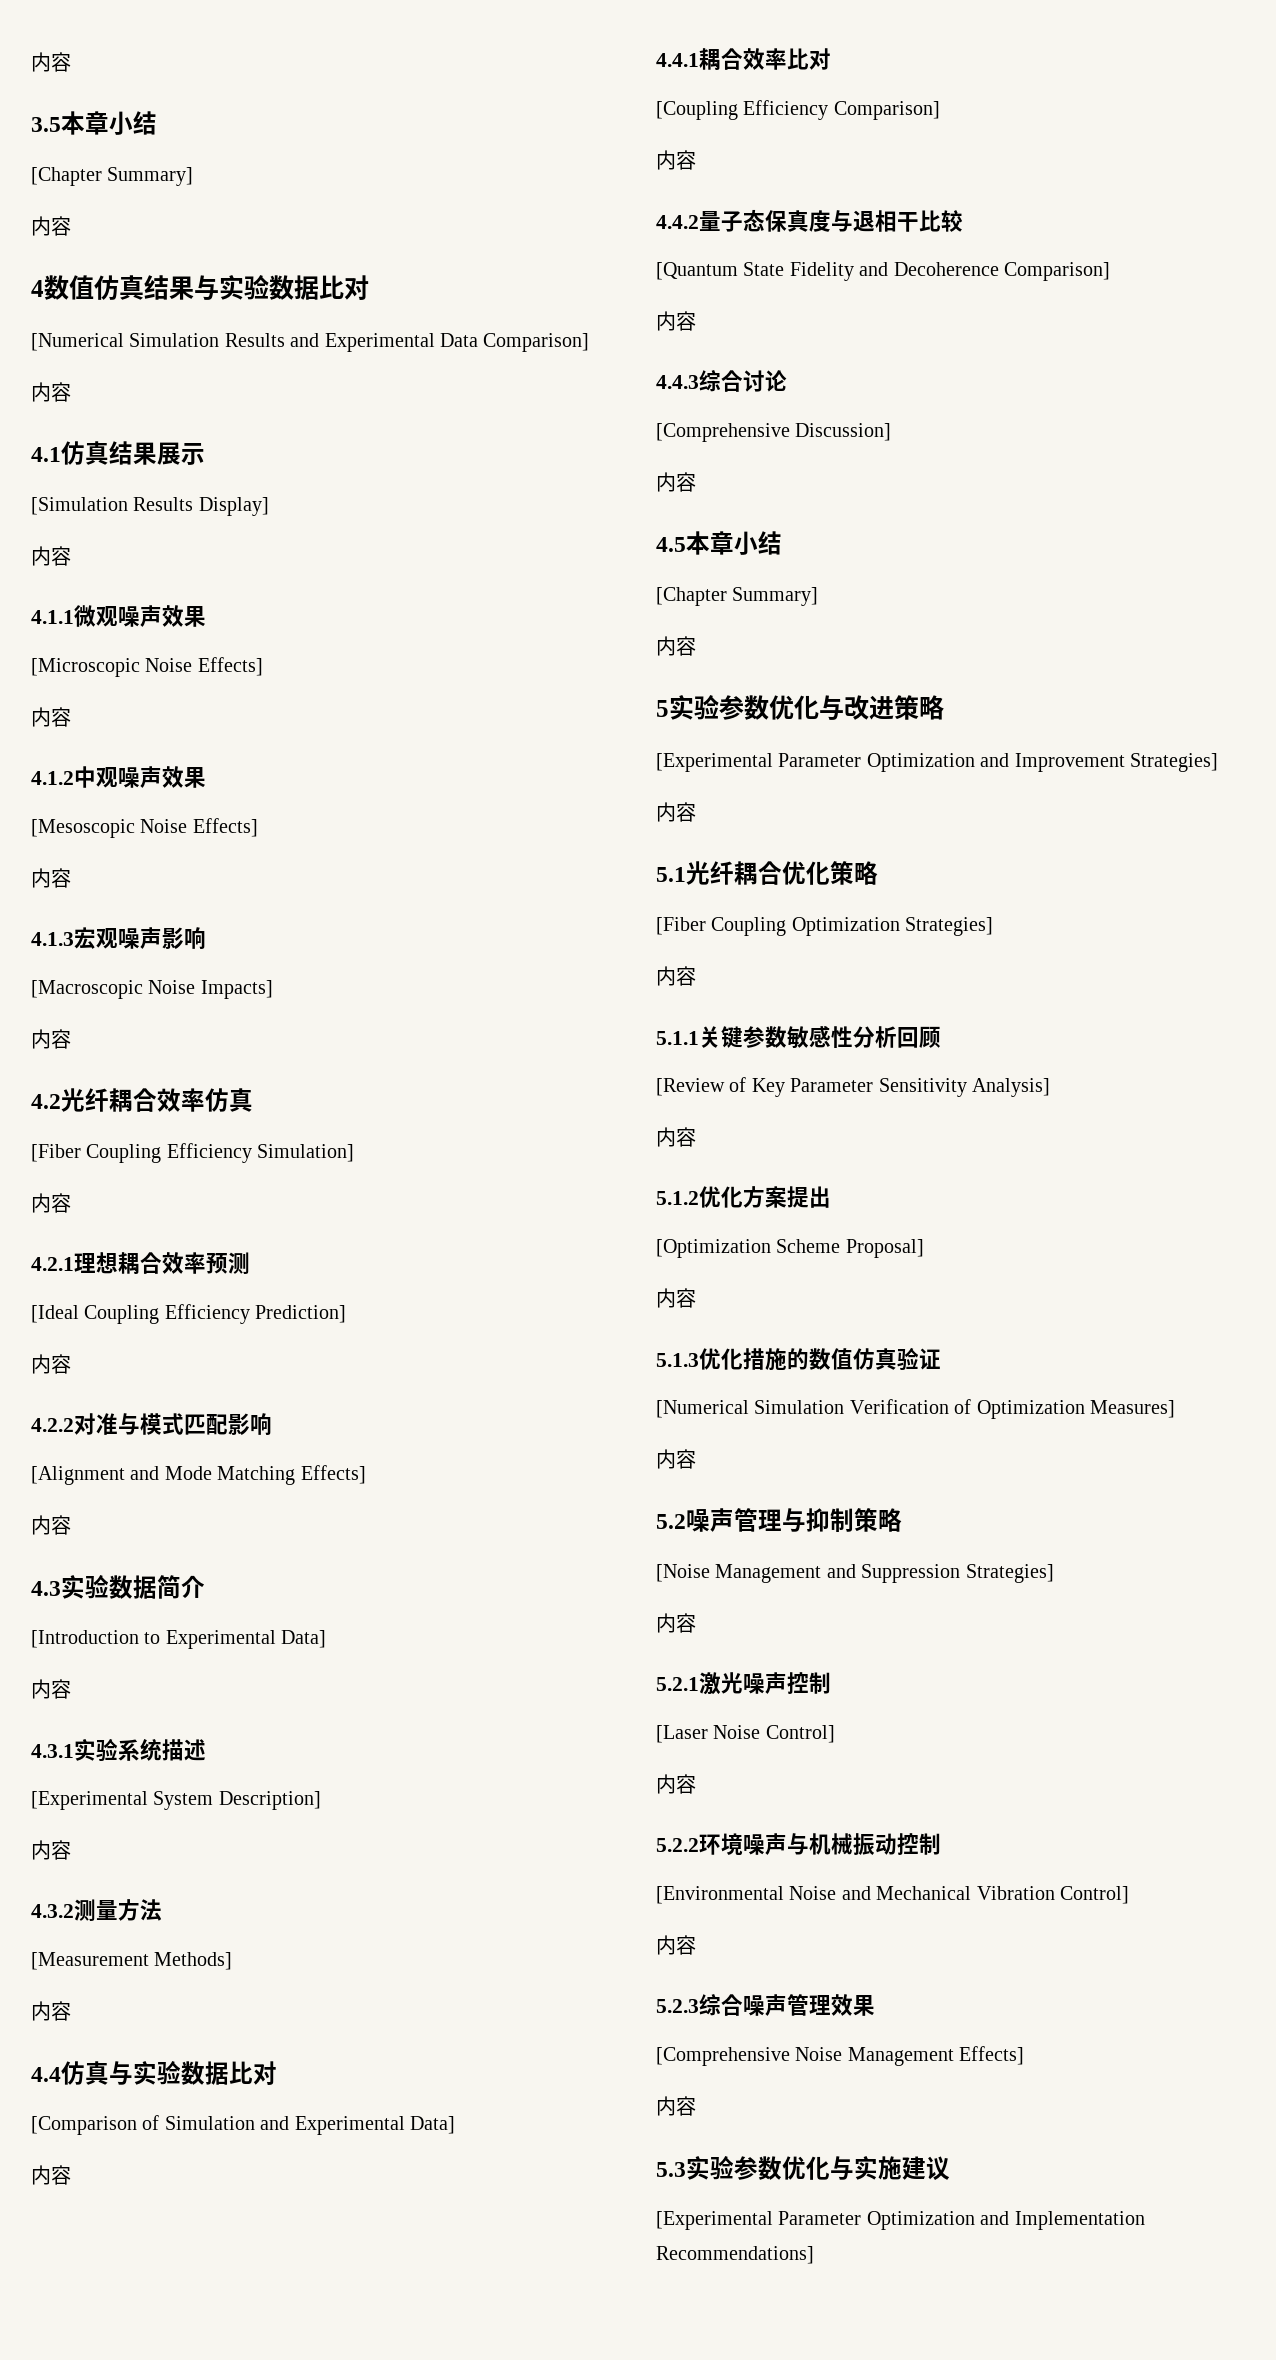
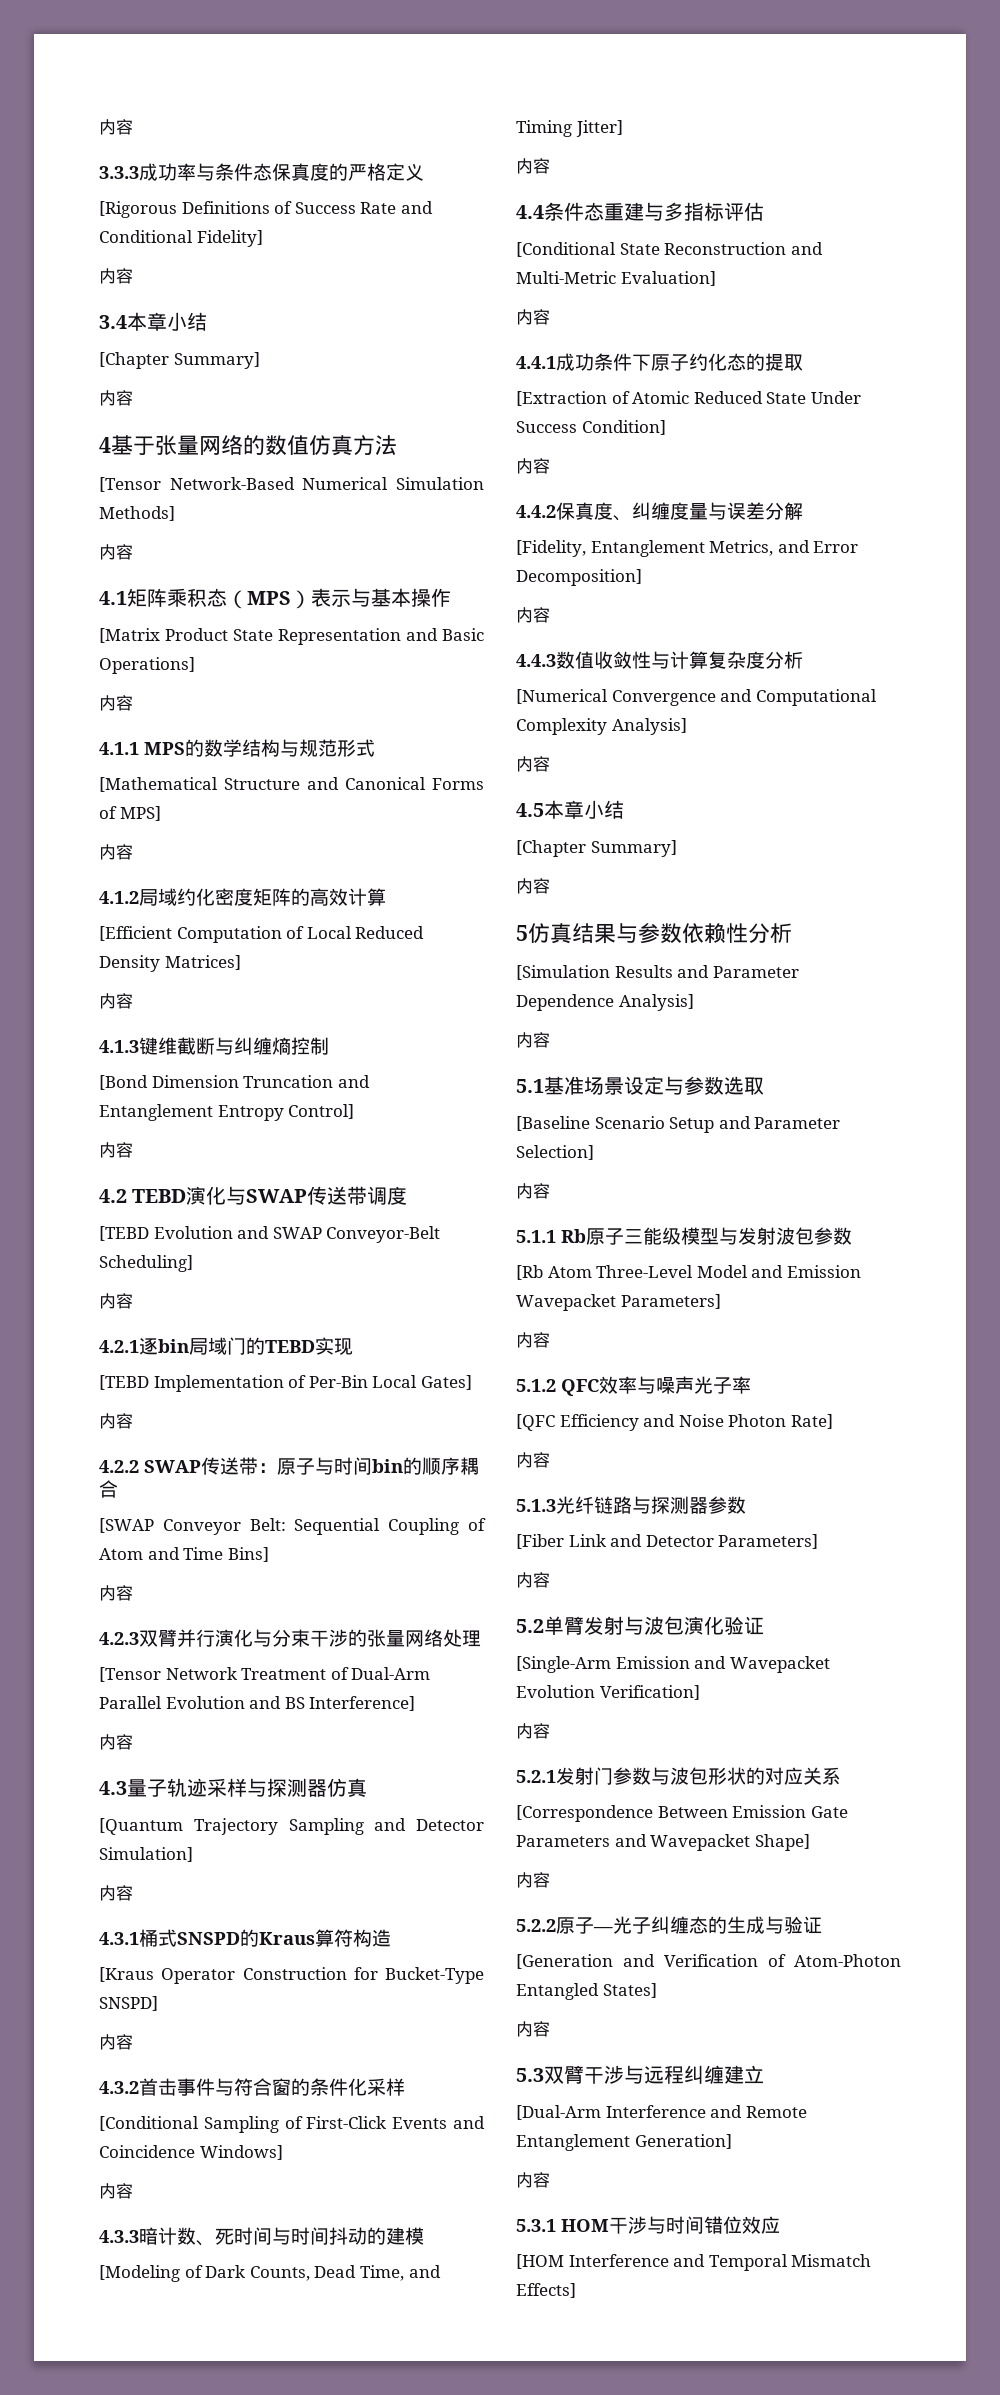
[31,52,71,72] [31,117,61,132] 内容 // 3.5 -> [99,119,133,135] [99,163,424,181] [99,201,433,218] [99,230,263,247] [99,268,133,284] [99,315,127,329] 内容 // 3.3.3成功率与条件态保真度的严格定义 // [Rigorous Definitions of Success Rate and Conditional Fidelity] // 内容 // 3.4
[44,275,369,300] [31,333,590,352] [31,382,71,402] [31,441,205,465] [31,497,269,516] [31,546,71,566] [31,605,206,627] [31,657,263,677] [31,707,71,727] [31,766,206,788] [31,818,258,838] [31,868,71,888] [31,927,206,950] [31,980,273,999] [31,1029,71,1049] [31,1088,253,1112] [31,1143,355,1163] [31,1193,71,1213] [31,1252,250,1274] [31,1304,347,1324] [31,1354,71,1374] [31,1413,272,1436] [31,1465,366,1485] [31,1515,71,1535] [31,1574,205,1599] [31,1630,327,1649] [31,1679,71,1699] [31,1738,206,1761] [31,1791,321,1810] [31,1840,71,1860] [31,1899,162,1921] [31,1952,233,1970] [31,2001,71,2021] [31,2060,277,2085] [31,2115,455,2135] [31,2165,71,2185] [656,48,831,70] [656,100,940,120] [656,150,696,170] [656,209,963,232] [656,262,1110,281] [656,311,696,331] [656,370,787,392] [656,423,892,442] 数值仿真结果与实验数据比对 // [Numerical Simulation Results and Experimental Data Comparison] // 内容 // 4.1仿真结果展示 // [Simulation Results Display] // 内容 // 4.1.1微观噪声效果 // [Microscopic Noise Effects] // 内容 // 4.1.2中观噪声效果 // [Mesoscopic Noise Effects] // 内容 // 4.1.3宏观噪声影响 // [Macroscopic Noise Impacts] // 内容 // 4.2光纤耦合效率仿真 // [Fiber Coupling Efficiency Simulation] // 内容 // 4.2.1理想耦合效率预测 // [Ideal Coupling Efficiency Prediction] // 内容 // 4.2.2对准与模式匹配影响 // [Alignment and Mode Matching Effects] // 内容 // 4.3实验数据简介 // [Introduction to Experimental Data] // 内容 // 4.3.1实验系统描述 // [Experimental System Description] // 内容 // 4.3.2测量方法 // [Measurement Methods] // 内容 // 4.4仿真与实验数据比对 // [Comparison of Simulation and Experimental Data] // 内容 // 4.4.1耦合效率比对 // [Coupling Efficiency Comparison] // 内容 // 4.4.2量子态保真度与退相干比较 // [Quantum State Fidelity and Decoherence Comparison] // 内容 // 4.4.3综合讨论 // [Comprehensive Discussion] -> [111,435,397,456] [99,477,485,492] [99,506,175,521] [99,544,133,560] [99,588,451,609] [99,628,484,645] [99,657,195,674] [99,695,133,711] [99,739,375,757] [99,777,484,792] [99,806,161,821] [99,844,133,860] [99,888,386,906] [99,926,425,943] [99,955,241,972] [99,993,133,1009] [99,1037,329,1055] [99,1075,370,1090] [99,1104,355,1121] [99,1142,133,1158] [99,1186,408,1205] [99,1226,441,1243] [99,1255,193,1272] [99,1293,133,1309] [99,1337,353,1355] [99,1375,472,1392] [99,1413,133,1429] [99,1457,479,1475] [99,1480,118,1498] [99,1518,487,1535] [99,1547,269,1562] [99,1585,133,1601] [99,1629,481,1647] [99,1667,431,1682] [99,1696,416,1711] [99,1734,133,1750] [99,1778,367,1797] [99,1818,484,1835] [99,1847,193,1862] [99,1885,133,1901] [99,1929,391,1947] [99,1967,484,1984] [99,1996,158,2011] [99,2034,133,2050] [99,2078,405,2096] [99,2116,486,2133] [99,2145,283,2160] [99,2183,133,2199] [99,2227,424,2246] [99,2265,441,2282] [516,120,623,137] [516,158,550,174] [516,202,764,221] [516,242,823,257] [516,271,716,286] [516,309,550,325] [516,353,803,371] [516,391,861,406] [516,420,666,435] [516,458,550,474] [516,502,803,521] [516,540,859,557] [516,569,642,586] [516,607,550,623] [516,651,803,669] [516,689,877,706] [516,718,687,735] 基于张量网络的数值仿真方法 // [Tensor Network-Based Numerical Simulation Methods] // 内容 // 4.1矩阵乘积态（MPS）表示与基本操作 // [Matrix Product State Representation and Basic Operations] // 内容 // 4.1.1 MPS的数学结构与规范形式 // [Mathematical Structure and Canonical Forms of MPS] // 内容 // 4.1.2局域约化密度矩阵的高效计算 // [Efficient Computation of Local Reduced Density Matrices] // 内容 // 4.1.3键维截断与纠缠熵控制 // [Bond Dimension Truncation and Entanglement Entropy Control] // 内容 // 4.2 TEBD演化与SWAP传送带调度 // [TEBD Evolution and SWAP Conveyor-Belt Scheduling] // 内容 // 4.2.1逐bin局域门的TEBD实现 // [TEBD Implementation of Per-Bin Local Gates] // 内容 // 4.2.2 SWAP传送带：原子与时间bin的顺序耦合 // [SWAP Conveyor Belt: Sequential Coupling of Atom and Time Bins] // 内容 // 4.2.3双臂并行演化与分束干涉的张量网络处理 // [Tensor Network Treatment of Dual-Arm Parallel Evolution and BS Interference] // 内容 // 4.3量子轨迹采样与探测器仿真 // [Quantum Trajectory Sampling and Detector Simulation] // 内容 // 4.3.1桶式SNSPD的Kraus算符构造 // [Kraus Operator Construction for Bucket-Type SNSPD] // 内容 // 4.3.2首击事件与符合窗的条件化采样 // [Conditional Sampling of First-Click Events and Coincidence Windows] // 内容 // 4.3.3暗计数、死时间与时间抖动的建模 // [Modeling of Dark Counts, Dead Time, and Timing Jitter] // 内容 // 4.4条件态重建与多指标评估 // [Conditional State Reconstruction and Multi-Metric Evaluation] // 内容 // 4.4.1成功条件下原子约化态的提取 // [Extraction of Atomic Reduced State Under Success Condition] // 内容 // 4.4.2保真度、纠缠度量与误差分解 // [Fidelity, Entanglement Metrics, and Error Decomposition] // 内容 // 4.4.3数值收敛性与计算复杂度分析 // [Numerical Convergence and Computational Complexity Analysis]
[669,695,944,720] [656,753,1218,772] [656,802,696,822] [656,861,878,885] [656,917,994,936] [656,966,696,986] [656,1025,941,1049] [656,1077,1050,1097] [656,1127,696,1147] [656,1186,831,1208] [656,1239,924,1258] [656,1288,696,1308] [656,1347,941,1370] [656,1399,1175,1419] [656,1449,696,1469] [656,1508,902,1532] [656,1564,1054,1583] [656,1613,696,1633] [656,1672,831,1695] [656,1725,835,1743] [656,1774,696,1794] [656,1833,941,1855] [656,1886,1129,1904] [656,1935,696,1955] [656,1994,875,2016] [656,2046,1025,2066] [656,2096,696,2116] [656,2155,950,2181] [656,2211,1145,2230] [656,2246,814,2264] 实验参数优化与改进策略 // [Experimental Parameter Optimization and Improvement Strategies] // 内容 // 5.1光纤耦合优化策略 // [Fiber Coupling Optimization Strategies] // 内容 // 5.1.1关键参数敏感性分析回顾 // [Review of Key Parameter Sensitivity Analysis] // 内容 // 5.1.2优化方案提出 // [Optimization Scheme Proposal] // 内容 // 5.1.3优化措施的数值仿真验证 // [Numerical Simulation Verification of Optimization Measures] // 内容 // 5.2噪声管理与抑制策略 // [Noise Management and Suppression Strategies] // 内容 // 5.2.1激光噪声控制 // [Laser Noise Control] // 内容 // 5.2.2环境噪声与机械振动控制 // [Environmental Noise and Mechanical Vibration Control] // 内容 // 5.2.3综合噪声管理效果 // [Comprehensive Noise Management Effects] // 内容 // 5.3实验参数优化与实施建议 // [Experimental Parameter Optimization and Implementation Recommendations] -> [528,923,792,944] [516,965,799,980] [516,994,694,1011] [516,1032,550,1048] [516,1076,764,1095] [516,1116,841,1133] [516,1145,594,1160] [516,1183,550,1199] [516,1227,852,1245] [516,1265,861,1280] [516,1294,721,1311] [516,1332,550,1348] [516,1376,751,1396] [516,1414,833,1431] [516,1452,550,1468] [516,1496,746,1514] [516,1534,819,1549] [516,1572,550,1588] [516,1616,764,1635] [516,1656,830,1673] [516,1685,700,1700] [516,1723,550,1739] [516,1767,841,1785] [516,1805,848,1822] [516,1834,810,1851] [516,1872,550,1888] [516,1916,822,1934] [516,1954,901,1969] [516,1983,657,2000] [516,2021,550,2037] [516,2065,764,2084] [516,2105,807,2120] [516,2134,732,2151] [516,2172,550,2188] [516,2216,780,2234] [516,2254,872,2271] [516,2283,576,2298] 仿真结果与参数依赖性分析 // [Simulation Results and Parameter Dependence Analysis] // 内容 // 5.1基准场景设定与参数选取 // [Baseline Scenario Setup and Parameter Selection] // 内容 // 5.1.1 Rb原子三能级模型与发射波包参数 // [Rb Atom Three-Level Model and Emission Wavepacket Parameters] // 内容 // 5.1.2 QFC效率与噪声光子率 // [QFC Efficiency and Noise Photon Rate] // 内容 // 5.1.3光纤链路与探测器参数 // [Fiber Link and Detector Parameters] // 内容 // 5.2单臂发射与波包演化验证 // [Single-Arm Emission and Wavepacket Evolution Verification] // 内容 // 5.2.1发射门参数与波包形状的对应关系 // [Correspondence Between Emission Gate Parameters and Wavepacket Shape] // 内容 // 5.2.2原子—光子纠缠态的生成与验证 // [Generation and Verification of Atom-Photon Entangled States] // 内容 // 5.3双臂干涉与远程纠缠建立 // [Dual-Arm Interference and Remote Entanglement Generation] // 内容 // 5.3.1 HOM干涉与时间错位效应 // [HOM Interference and Temporal Mismatch Effects]

